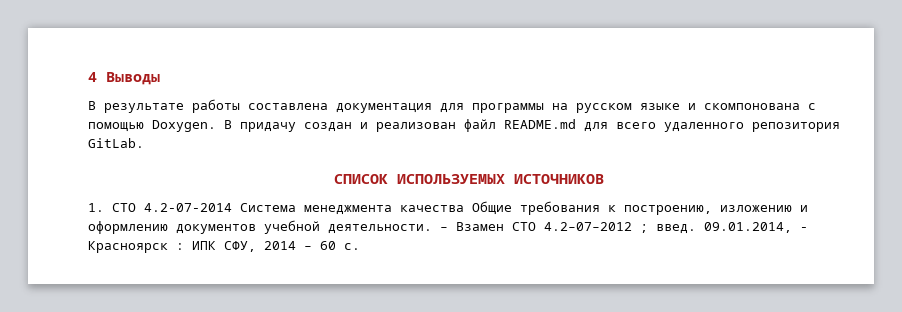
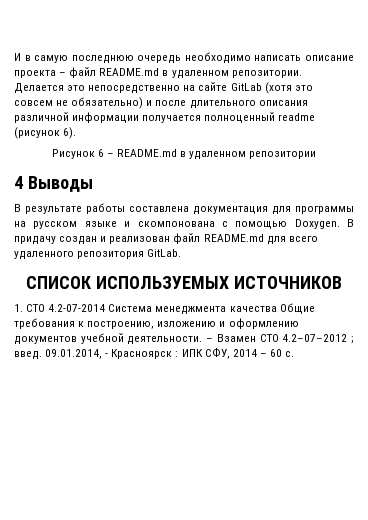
(88, 77) none -> [14,52,354,64] [14,67,302,79] [14,82,313,94] [14,97,308,109] [14,112,316,123] [14,127,77,139] [51,149,317,160] И в самую последнюю очередь необходимо написать описание проекта – файл README.md в удаленном репозитории. Делается это непосредственно на сайте GitLab (хотя это совсем не обязательно) и после длительного описания различной информации получается полноценный readme (рисунок 6). // Рисунок 6 – README.md в удаленном репозитории //

